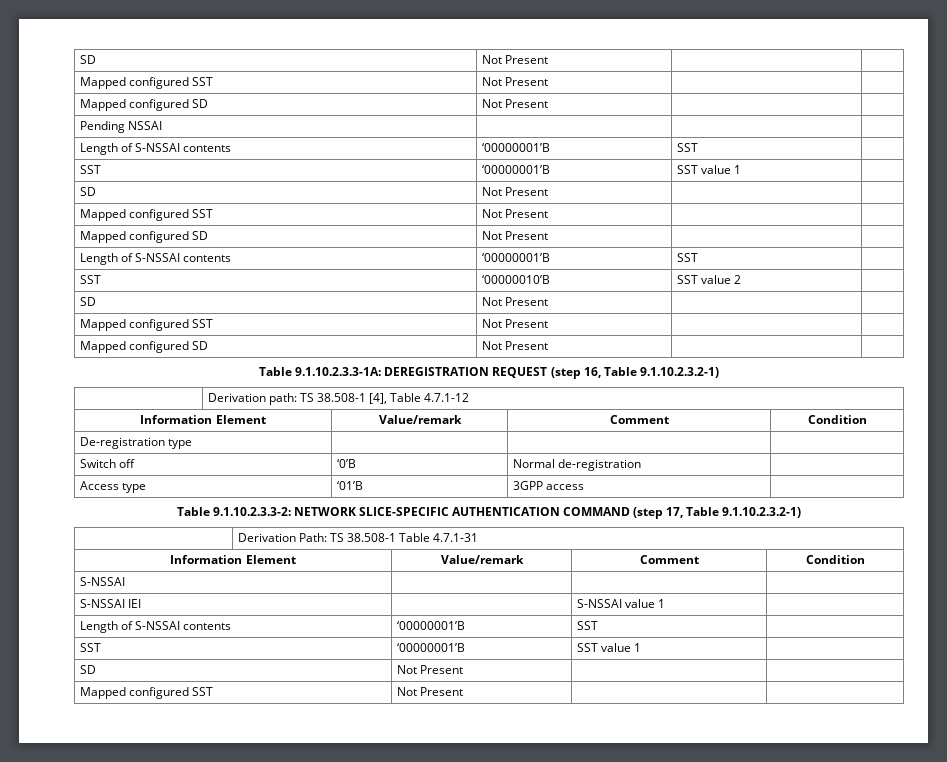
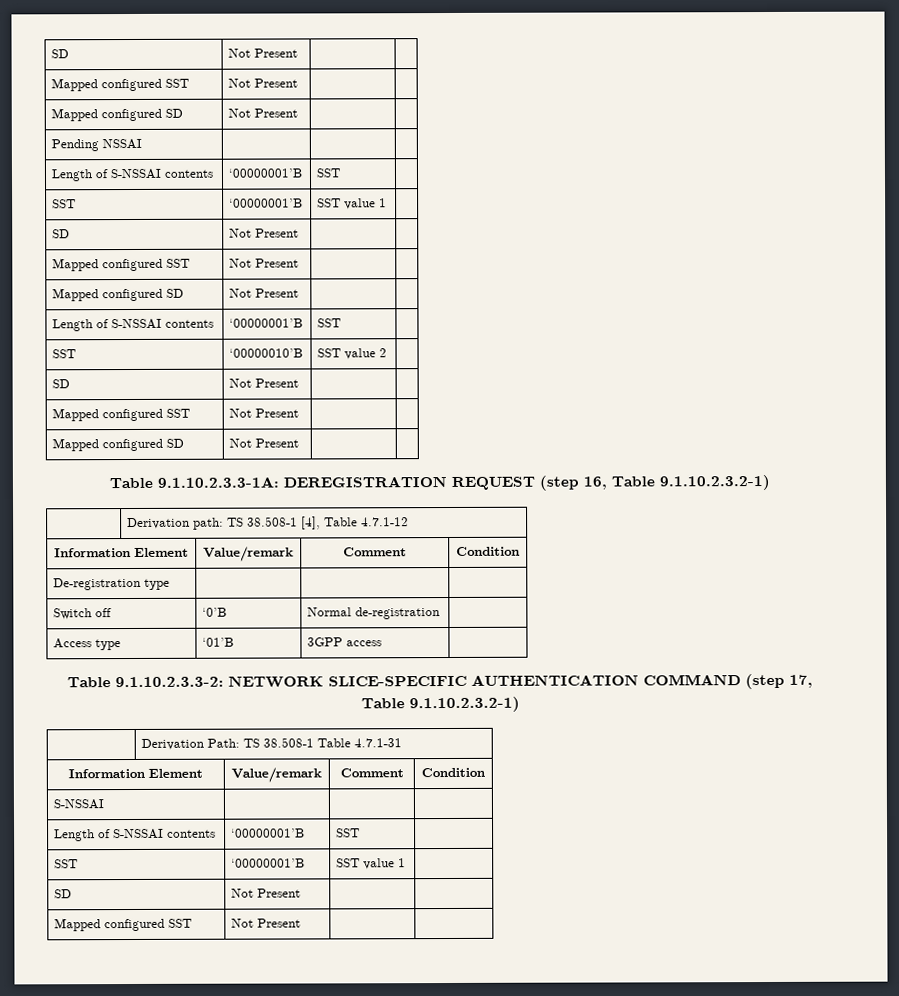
[79,599,141,608] [576,599,665,608] // S-NSSAI IEI | | S-NSSAI value 1 | -> (105, 804) none

